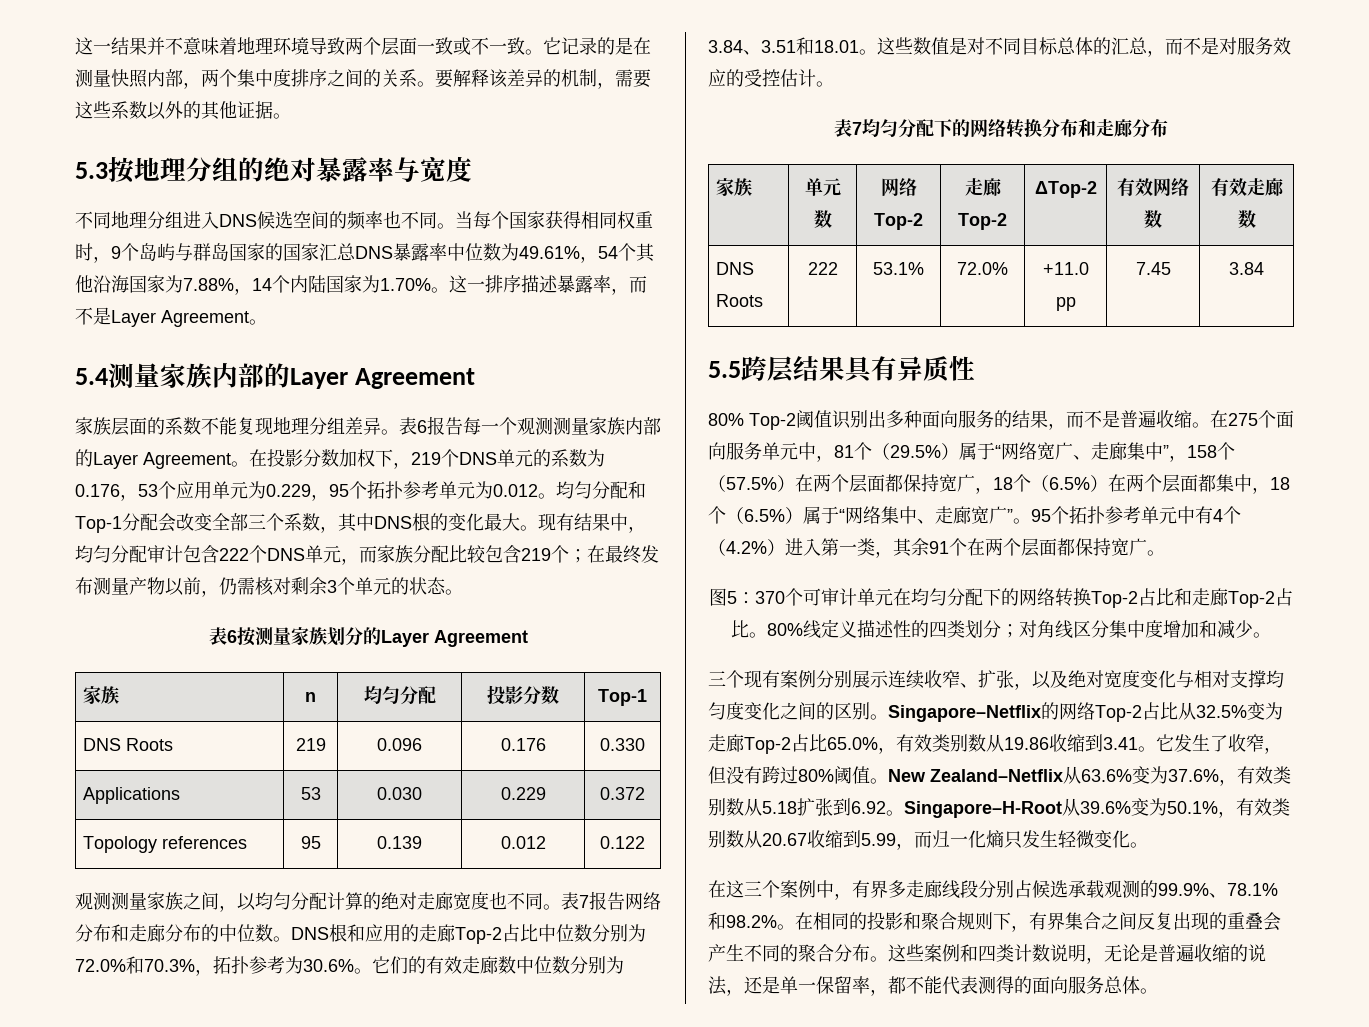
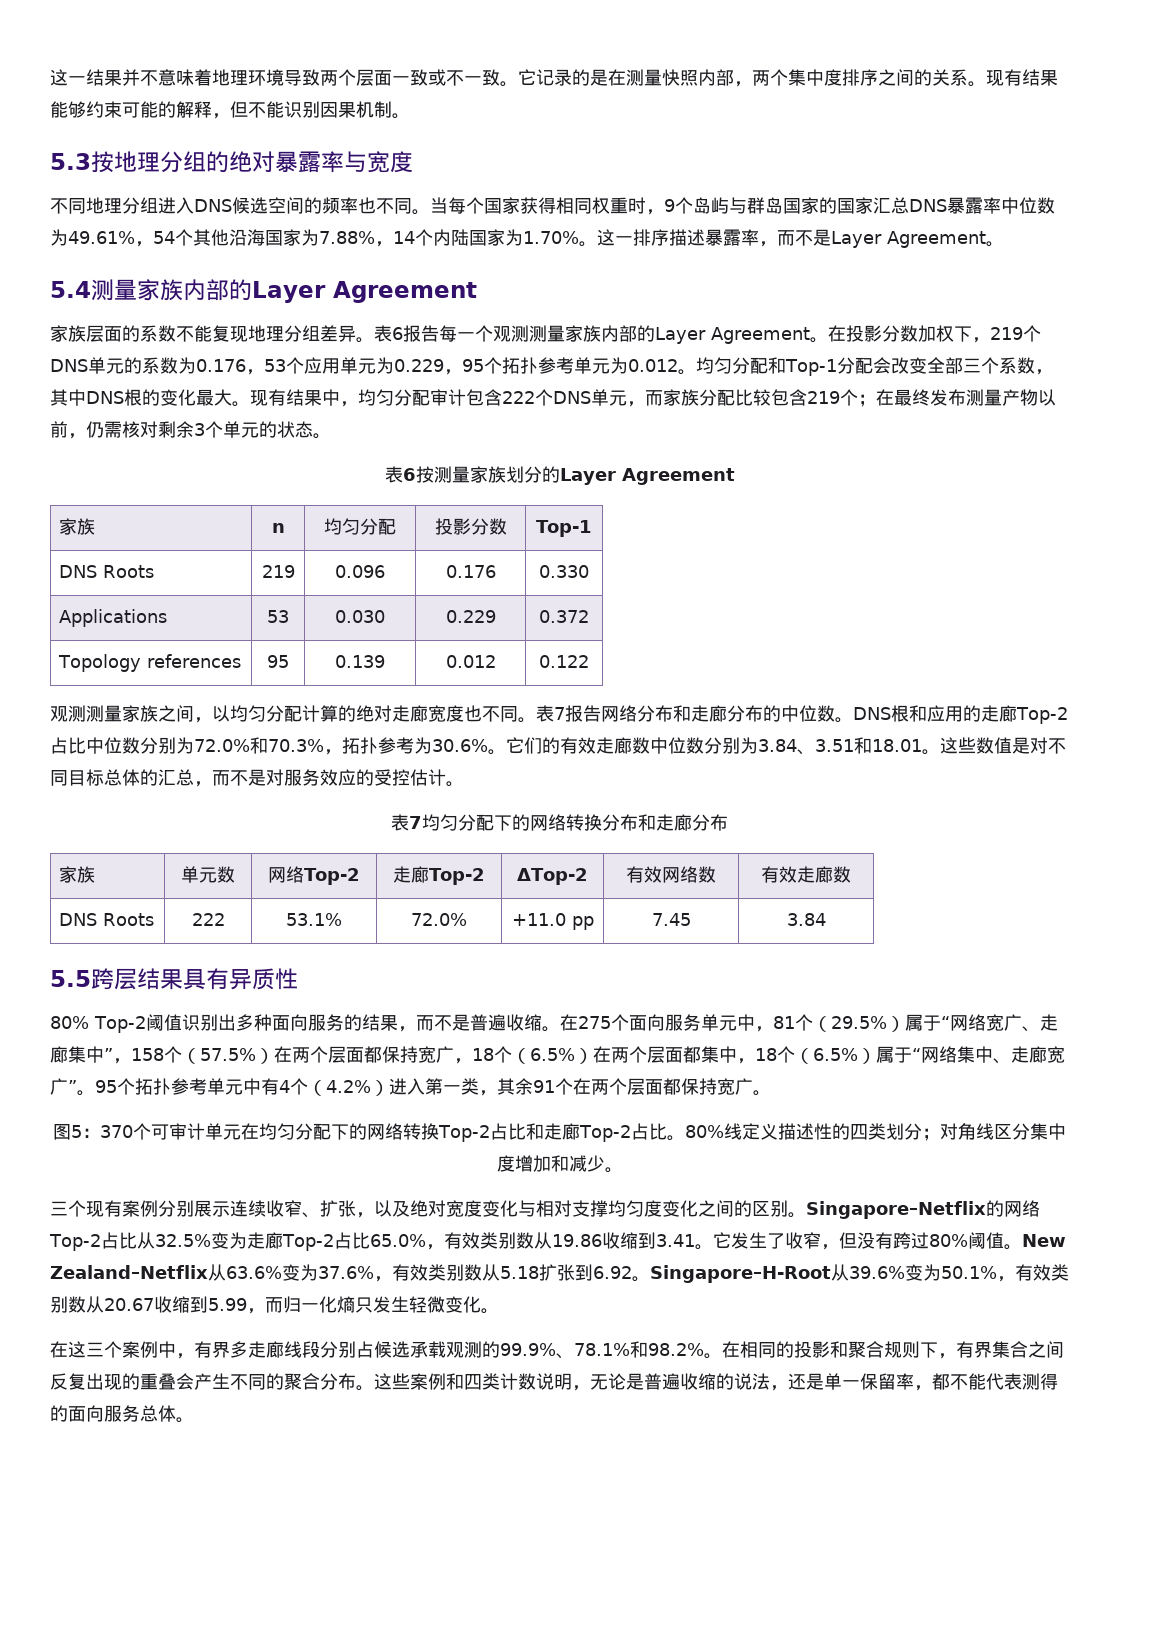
[435,69,651,89] [75,101,273,120] 要解释该差异的机制，需要这些系数以外的其他证据 -> [986,69,1058,86] [50,101,392,119] 现有结果能够约束可能的解释，但不能识别因果机制

